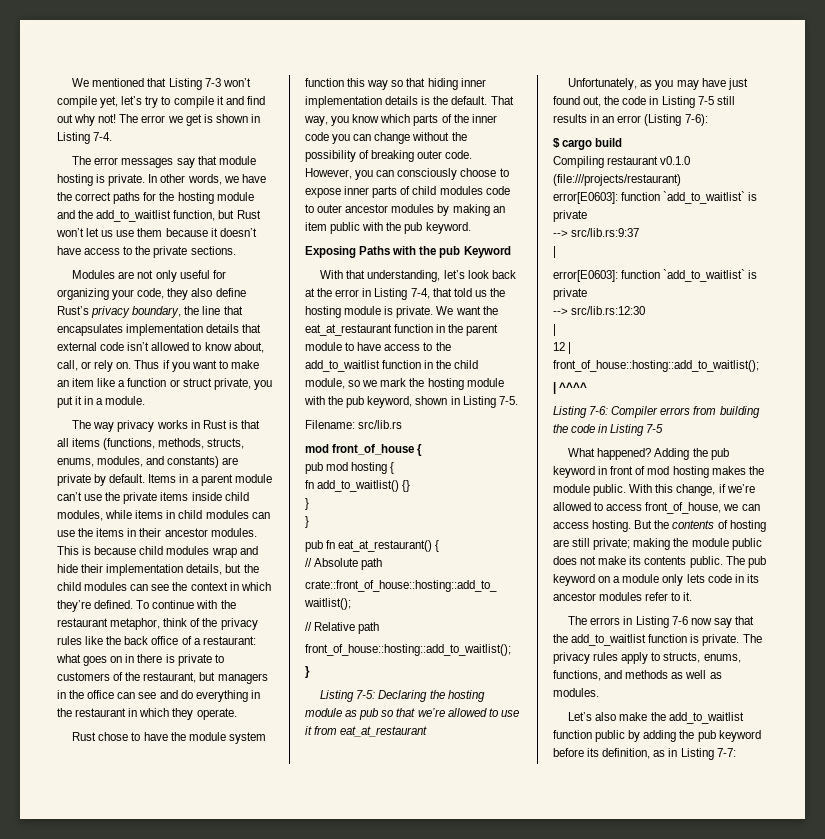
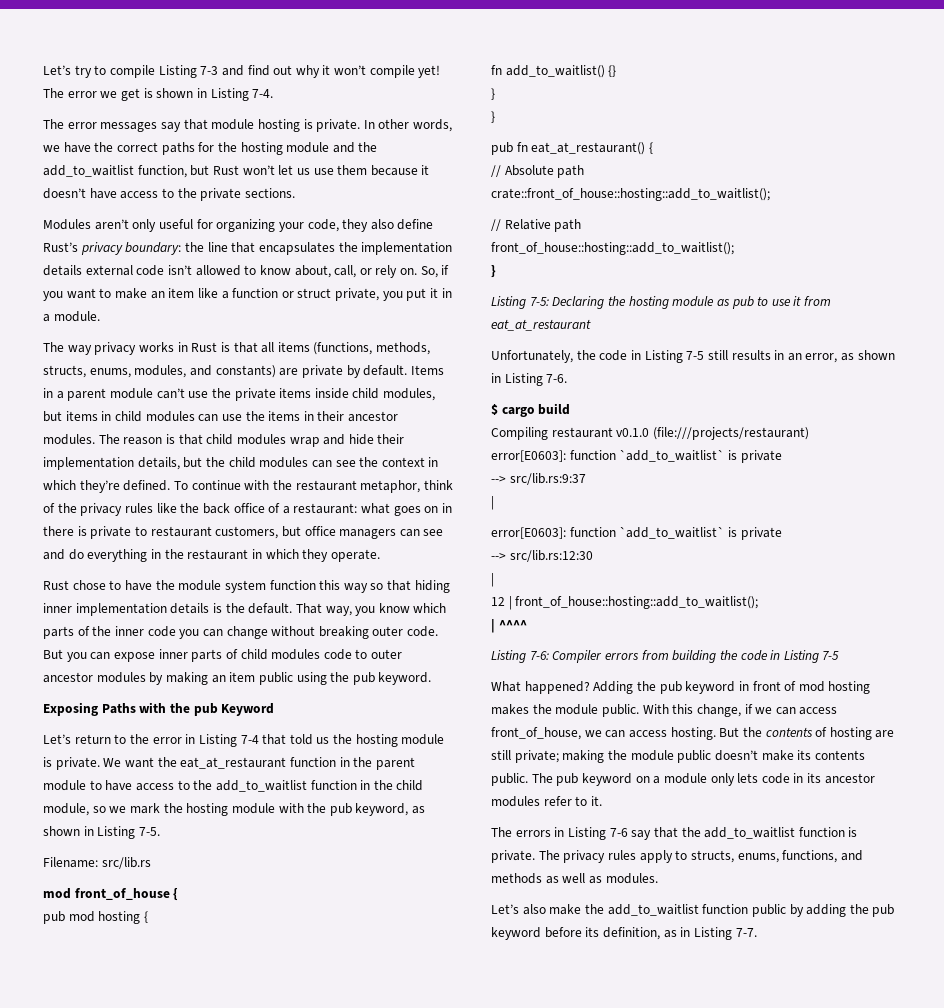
[72,78,251,90] [57,96,143,108] We mentioned that Listing 7-3 won’t compile yet, let’s -> [43,65,71,75] Let’s
[216,96,224,105] it -> [158,65,219,78] Listing 7-3
[98,114,117,123] not! -> [322,65,441,78] it won’t compile yet!
[118,270,154,279] are not -> [94,219,129,230] aren’t
[132,306,182,318] boundary, -> [125,242,182,255] boundary:
[126,324,262,336] implementation details that -> [338,242,453,255] [43,265,82,276] the implementation details
[134,360,160,369] Thus -> [420,266,438,278] So,
[105,510,133,519] while -> [43,411,62,422] but
[57,546,137,555] This is because -> [98,434,203,445] The reason is that
[57,672,268,684] [57,690,115,699] customers of the restaurant, but managers in the office -> [150,526,397,539] restaurant customers, but office managers
[451,132,467,141] [305,150,370,162] the possibility of -> (316, 631) none
[305,168,509,180] However, you can consciously choose to -> [43,649,111,662] But you can
[362,222,384,231] with -> [296,672,327,685] using
[320,270,516,282] [305,288,315,297] With that understanding, let’s look back at -> [43,734,127,744] Let’s return to
[410,288,430,299] 7-4, -> [240,735,259,744] 7-4
(413, 402) none -> [412,806,426,814] as
[381,708,487,717] so that we’re allowed -> (754, 302) none
[640,78,748,90] [553,96,602,107] as you may have just found out, -> (573, 356) none
[617,114,708,126] error (Listing 7-6): -> [805,350,895,363] [491,373,568,386] error, as shown in Listing 7-6.
[726,484,755,493] [553,502,604,511] we’re allowed to -> [755,707,796,715] we can
[553,556,597,565] does not -> [714,750,758,761] doesn’t
[690,618,712,625] now -> (628, 832) none
[716,748,736,757] 7-7: -> [735,928,757,937] 7-7.

